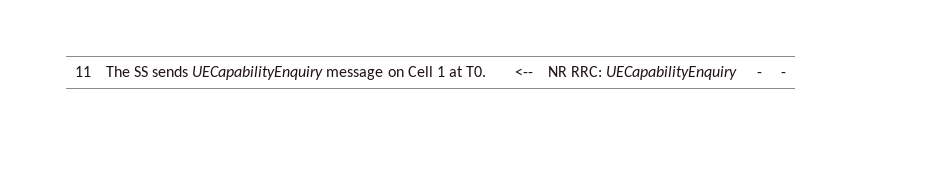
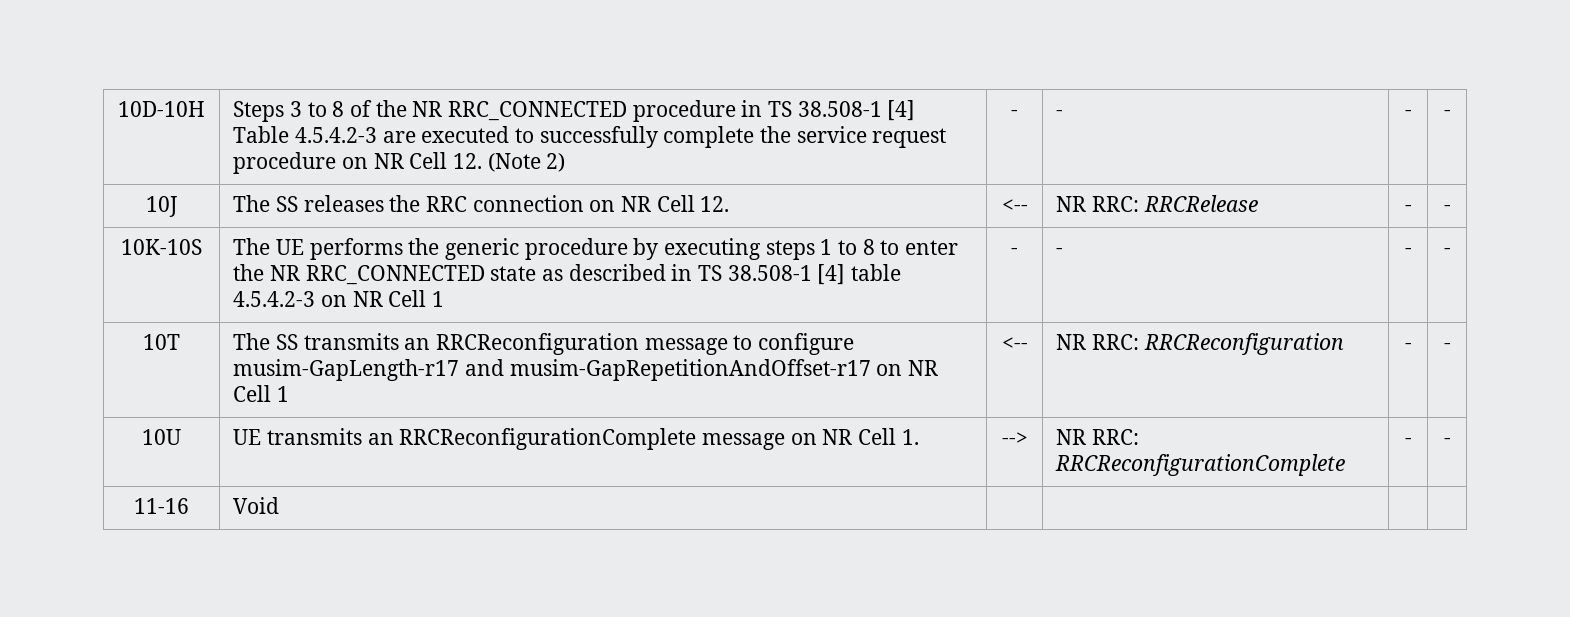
[74,66,91,77] [105,66,487,80] [514,68,533,77] [547,66,737,80] [757,72,762,77] [780,72,786,77] 11 | The SS sends UECapabilityEnquiry message on Cell 1 at T0. | <-- | NR RRC: UECapabilityEnquiry | - | - -> [118,101,205,117] [233,100,916,122] [233,126,947,148] [233,152,566,174] [1011,110,1018,117] [1056,110,1064,117] [1404,110,1412,117] [1443,110,1451,117] [145,196,178,217] [233,195,730,212] [1001,199,1028,212] [1056,195,1258,212] [1404,205,1412,212] [1443,205,1451,212] [121,239,202,255] [233,238,958,260] [233,264,901,285] [233,290,444,307] [1011,248,1018,255] [1056,248,1064,255] [1404,248,1412,255] [1443,248,1451,255] [143,334,180,350] [233,333,854,355] [233,359,938,381] [233,385,289,402] [1001,337,1028,350] [1056,333,1344,355] [1404,343,1412,350] [1443,343,1451,350] [142,429,181,445] [233,428,919,450] [1001,432,1028,445] [1056,429,1139,445] [1055,454,1346,476] [1404,438,1412,445] [1443,438,1451,445] [134,498,189,514] [233,497,280,514] 10D-10H | Steps 3 to 8 of the NR RRC_CONNECTED procedure in TS 38.508-1 [4] Table 4.5.4.2-3 are executed to successfully complete the service request procedure on NR Cell 12. (Note 2) | - | - | - | - // 10J | The SS releases the RRC connection on NR Cell 12. | <-- | NR RRC: RRCRelease | - | - // 10K-10S | The UE performs the generic procedure by executing steps 1 to 8 to enter the NR RRC_CONNECTED state as described in TS 38.508-1 [4] table 4.5.4.2-3 on NR Cell 1 | - | - | - | - // 10T | The SS transmits an RRCReconfiguration message to configure musim-GapLength-r17 and musim-GapRepetitionAndOffset-r17 on NR Cell 1 | <-- | NR RRC: RRCReconfiguration | - | - // 10U | UE transmits an RRCReconfigurationComplete message on NR Cell 1. | --> | NR RRC: RRCReconfigurationComplete | - | - // 11-16 | Void | | | |

